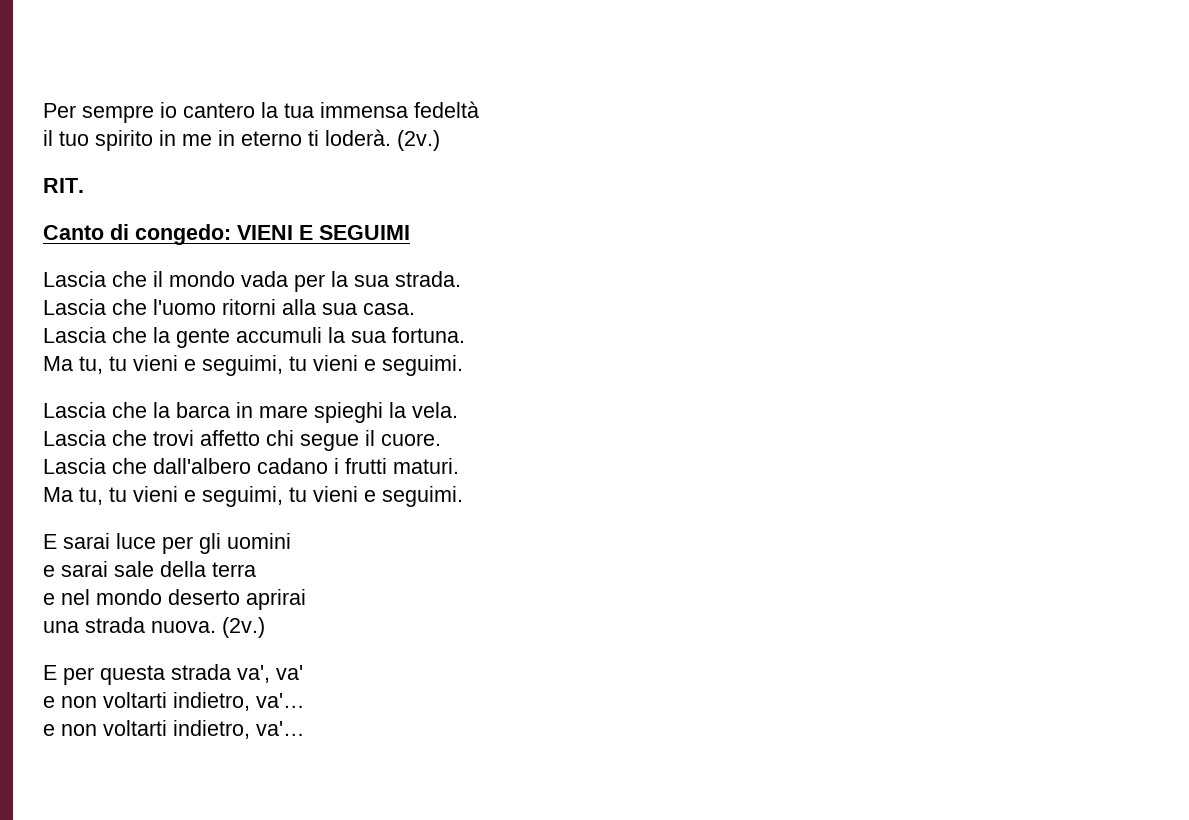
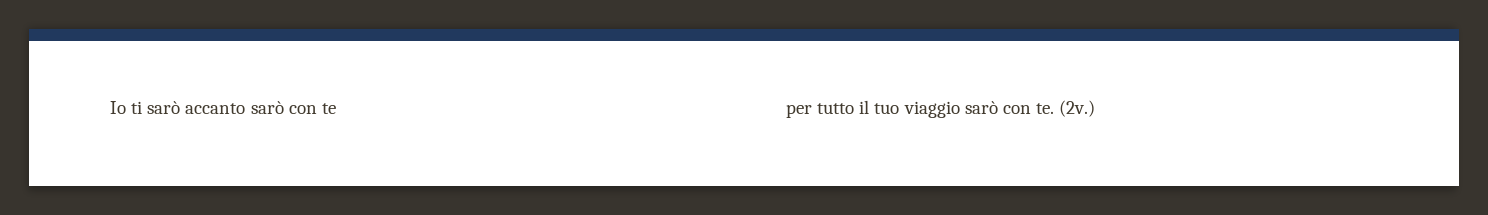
[43,101,479,123] [43,129,440,151] [43,178,84,193] [43,224,410,245] [43,271,461,292] [43,299,415,315] [43,327,465,348] [43,355,463,376] [43,402,458,423] [43,430,441,451] [43,458,459,474] [43,486,463,507] [43,533,291,554] [43,561,256,577] [43,589,306,610] [43,617,265,638] [43,664,303,685] [43,692,305,711] [43,720,305,739] Per sempre io cantero la tua immensa fedeltà // il tuo spirito in me in eterno ti loderà. (2v.) // RIT. // Canto di congedo: VIENI E SEGUIMI // Lascia che il mondo vada per la sua strada. // Lascia che l'uomo ritorni alla sua casa. // Lascia che la gente accumuli la sua fortuna. // Ma tu, tu vieni e seguimi, tu vieni e seguimi. // Lascia che la barca in mare spieghi la vela. // Lascia che trovi affetto chi segue il cuore. // Lascia che dall'albero cadano i frutti maturi. // Ma tu, tu vieni e seguimi, tu vieni e seguimi. // E sarai luce per gli uomini // e sarai sale della terra // e nel mondo deserto aprirai // una strada nuova. (2v.) // E per questa strada va', va' // e non voltarti indietro, va'… // e non voltarti indietro, va'… -> [110,101,336,114] [786,100,1096,118] Io ti sarò accanto sarò con te // per tutto il tuo viaggio sarò con te. (2v.)

